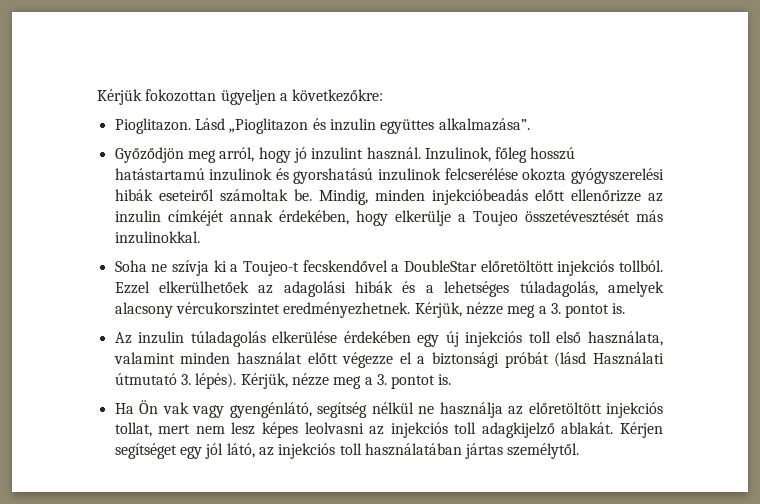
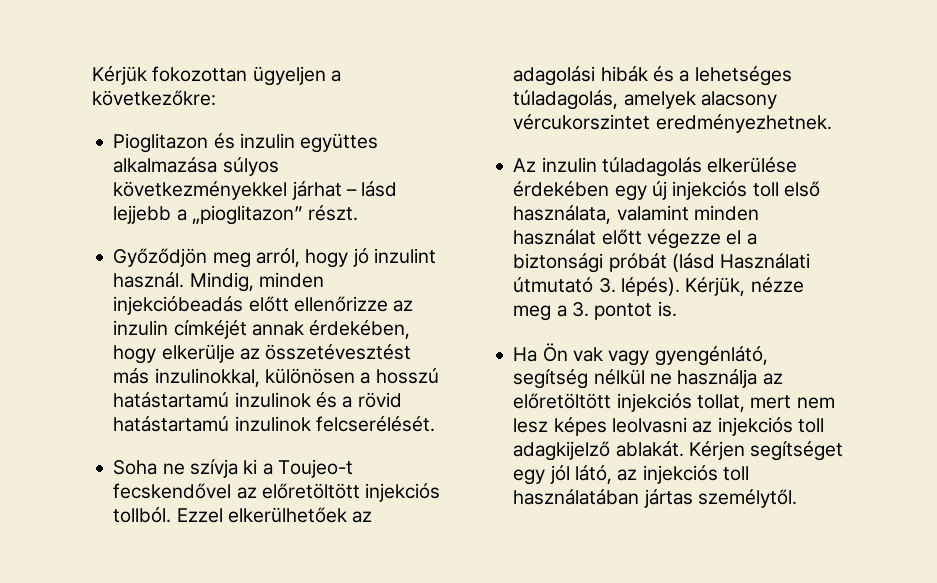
[114,118,530,134] Pioglitazon. Lásd „Pioglitazon és inzulin együttes alkalmazása”. -> [113,133,379,153] [113,157,279,176] [113,181,398,200] [113,205,359,225] Pioglitazon és inzulin együttes alkalmazása súlyos következményekkel járhat – lásd lejjebb a „pioglitazon” részt.
[424,147,576,163] [114,168,664,184] [114,189,312,202] Inzulinok, főleg hosszú hatástartamú inzulinok és gyorshatású inzulinok felcserélése okozta gyógyszerelési hibák eseteiről számoltak be. -> (185, 280) none
[457,210,663,226] [114,231,200,244] a Toujeo összetévesztését más inzulinokkal. -> [239,344,412,360] [113,368,439,387] [113,392,402,408] [113,416,435,432] az összetévesztést más inzulinokkal, különösen a hosszú hatástartamú inzulinok és a rövid hatástartamú inzulinok felcserélését.
[391,260,477,272] a DoubleStar -> [236,487,257,499] az
[414,302,626,318] Kérjük, nézze meg a 3. pontot is. -> (832, 123) none

